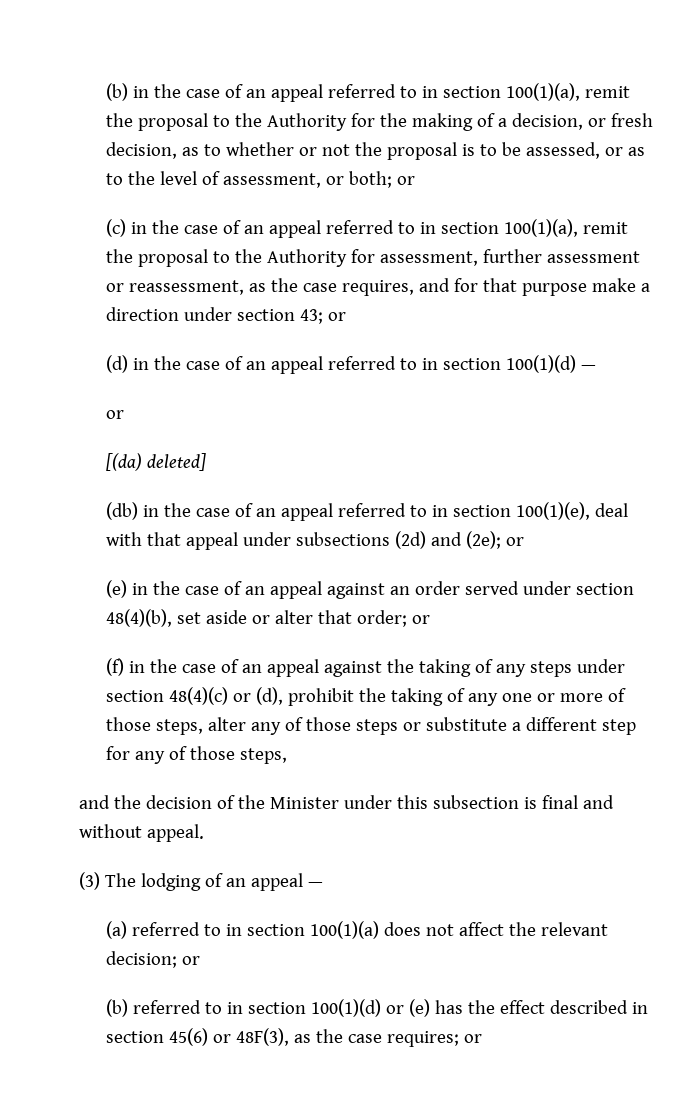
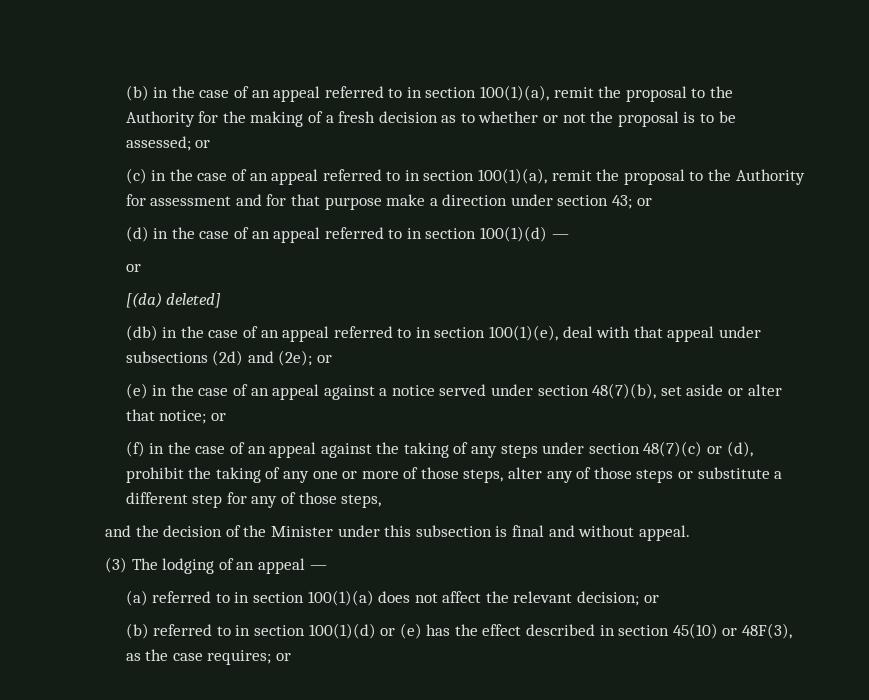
[511,113,653,130] [105,142,177,159] decision, or fresh decision, -> [338,111,438,123] fresh decision
[525,142,645,159] [105,171,392,188] assessed, or as to the level of assessment, or both; -> [125,136,191,151] assessed;
[379,249,640,266] [105,278,414,296] assessment, further assessment or reassessment, as the case requires, -> [150,196,232,206] assessment
[389,581,460,595] an order -> [379,385,435,396] a notice
[105,609,172,627] 48(4)(b), -> [592,383,657,399] 48(7)(b),
[356,610,407,627] order; -> [159,410,207,424] notice;
[168,687,228,705] 48(4)(c) -> [643,441,703,457] 48(7)(c)
[168,1028,208,1046] 45(6) -> [672,623,718,639] 45(10)

